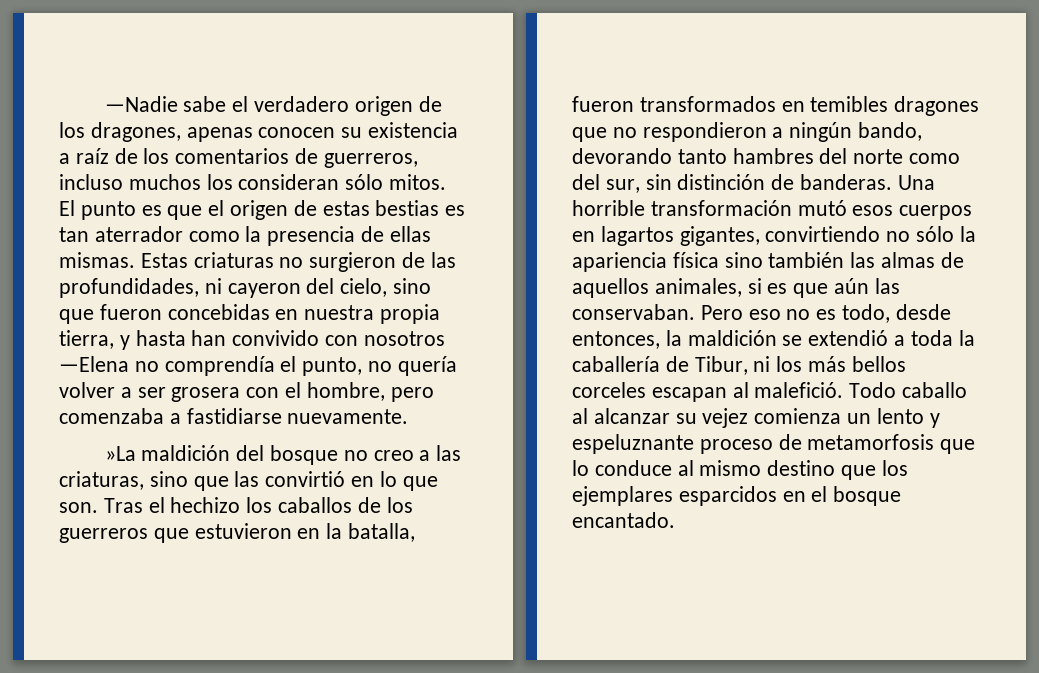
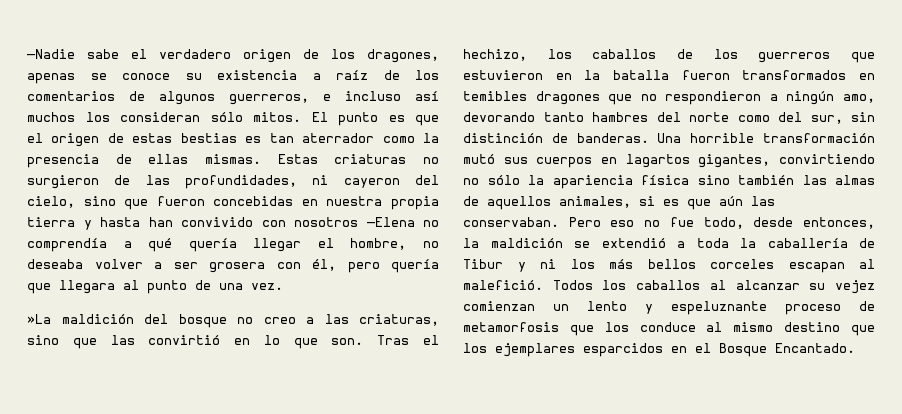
[258,127,336,138] conocen -> [90,73,170,80] se conoce
[323,153,418,168] [59,174,123,190] guerreros, incluso -> [159,91,439,105] algunos guerreros, e incluso así
[59,330,114,349] tierra, -> [27,217,75,227] tierra
[280,356,457,376] el punto, no quería -> [123,238,439,252] [27,259,83,269] a qué quería llegar el hombre, no deseaba
[285,382,434,402] [59,408,409,424] el hombre, pero comenzaba a fastidiarse nuevamente. -> [312,259,439,273] [27,280,283,294] él, pero quería que llegara al punto de una vez.
[170,497,241,513] hechizo -> [463,49,527,61] hechizo,
[348,523,416,542] batalla, -> [613,70,669,80] batalla
[858,122,923,141] bando, -> [843,94,875,103] amo,
[852,205,894,216] esos -> [503,157,528,164] sus
[816,309,837,320] es -> [669,217,694,227] fue
[694,356,748,375] Tibur, -> [463,259,526,272] Tibur y
[849,382,968,398] Todo caballo -> [552,280,701,290] Todos los caballos
[754,408,842,424] comienza -> [463,301,535,311] comienzan
[572,460,589,476] lo -> [604,322,629,332] los
[833,486,902,506] [572,512,675,528] bosque encantado. -> [719,343,855,357] Bosque Encantado.

